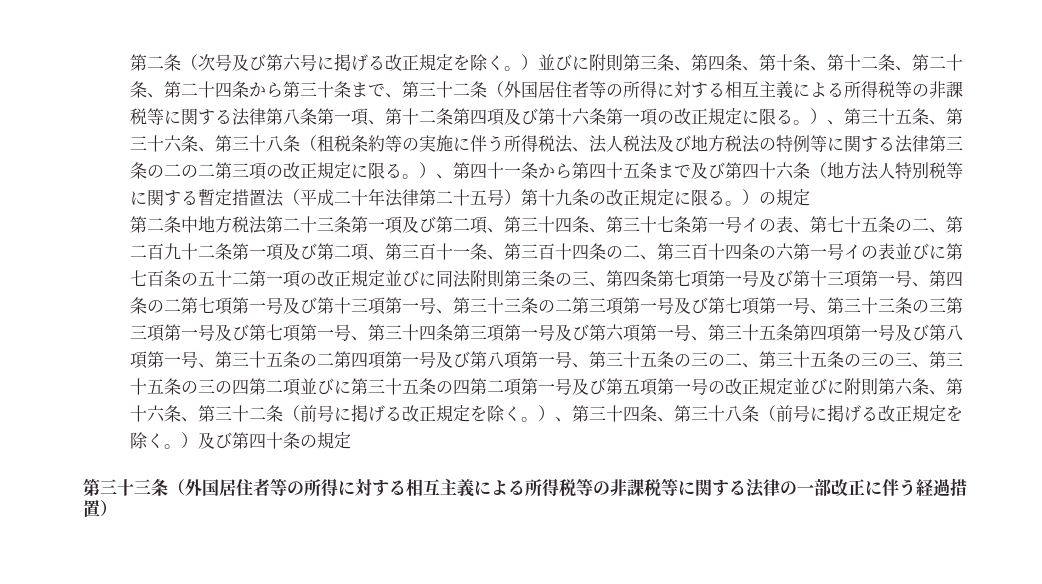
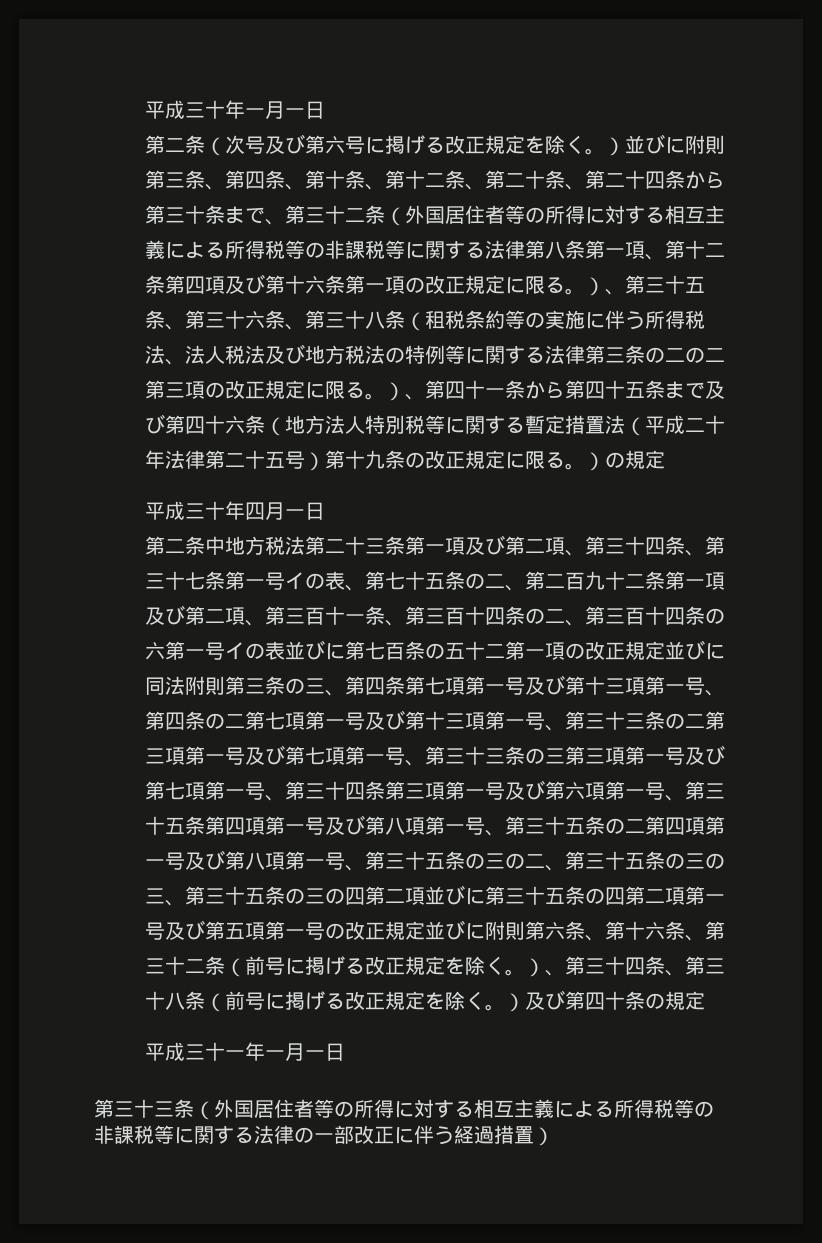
(129, 62) none -> [145,100,326,119] 平成三十年一月一日 //
(810, 197) none -> [145,501,326,520] // 平成三十年四月一日
(351, 440) none -> [145,1042,346,1061] // 平成三十一年一月一日

